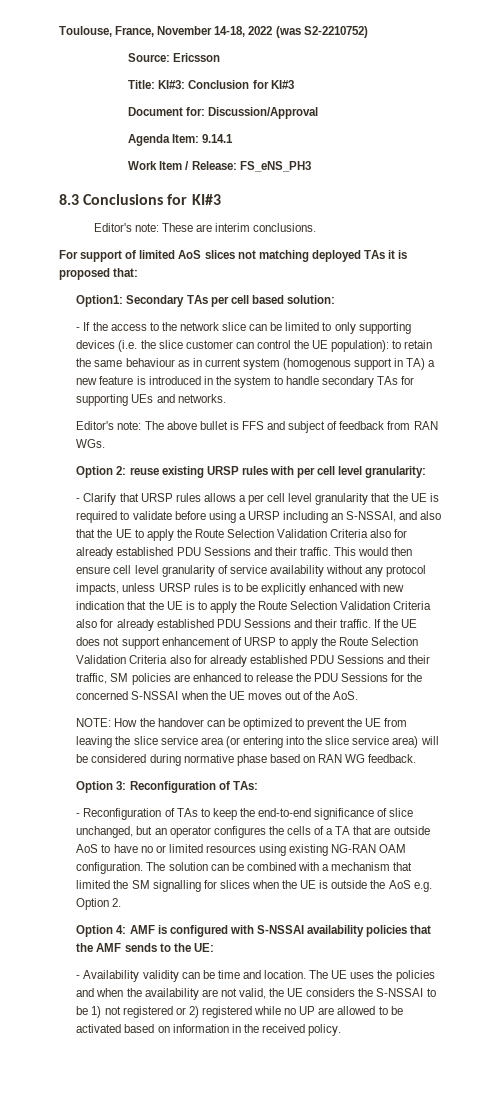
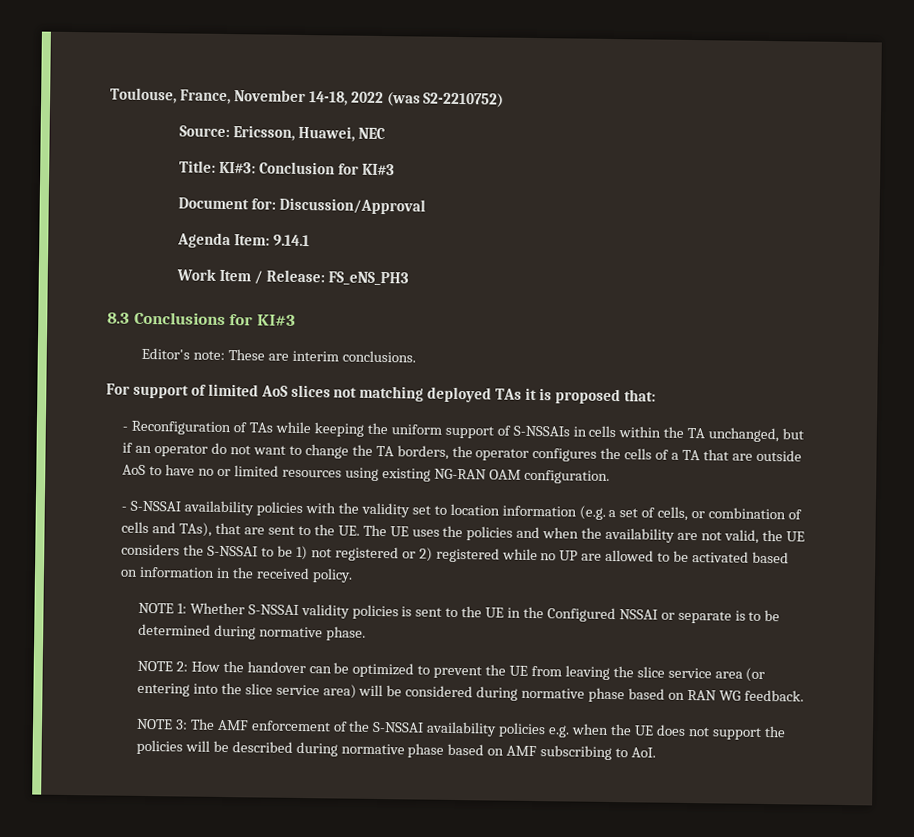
[173,53,221,62] Ericsson -> [232,125,385,142] Ericsson, Huawei, NEC
[76,295,335,307] [76,322,411,334] [76,340,433,352] [76,358,436,370] [76,376,415,388] [76,394,226,406] [76,421,438,433] [76,439,106,448] [76,466,427,478] [76,493,439,505] [76,511,442,523] [76,529,408,541] [76,547,413,559] [76,565,427,577] [76,583,405,595] [76,601,432,613] [76,619,418,631] [76,637,419,649] [76,655,431,667] [76,673,423,685] [76,691,359,700] [76,718,408,730] [76,736,439,748] [76,754,417,766] [76,781,258,793] [76,808,414,820] Option1: Secondary TAs per cell based solution: // - If the access to the network slice can be limited to only supporting devices (i.e. the slice customer can control the UE population): to retain the same behaviour as in current system (homogenous support in TA) a new feature is introduced in the system to handle secondary TAs for supporting UEs and networks. // Editor's note: The above bullet is FFS and subject of feedback from RAN WGs. // Option 2: reuse existing URSP rules with per cell level granularity: // - Clarify that URSP rules allows a per cell level granularity that the UE is required to validate before using a URSP including an S-NSSAI, and also that the UE to apply the Route Selection Validation Criteria also for already established PDU Sessions and their traffic. This would then ensure cell level granularity of service availability without any protocol impacts, unless URSP rules is to be explicitly enhanced with new indication that the UE is to apply the Route Selection Validation Criteria also for already established PDU Sessions and their traffic. If the UE does not support enhancement of URSP to apply the Route Selection Validation Criteria also for already established PDU Sessions and their traffic, SM policies are enhanced to release the PDU Sessions for the concerned S-NSSAI when the UE moves out of the AoS. // NOTE: How the handover can be optimized to prevent the UE from leaving the slice service area (or entering into the slice service area) will be considered during normative phase based on RAN WG feedback. // Option 3: Reconfiguration of TAs: // - Reconfiguration of TAs to keep the end-to-end significance of slice -> [122,420,706,439] - Reconfiguration of TAs while keeping the uniform support of S-NSSAIs in cells within the TA
(153, 830) none -> [122,442,134,453] if
(211, 832) none -> [211,442,530,461] do not want to change the TA borders, the operator
[146,862,413,871] [76,880,432,892] [76,898,122,910] [76,925,432,937] [76,943,214,952] [76,970,307,982] The solution can be combined with a mechanism that limited the SM signalling for slices when the UE is outside the AoS e.g. Option 2. // Option 4: AMF is configured with S-NSSAI availability policies that the AMF sends to the UE: // - Availability validity can be time and location. -> [121,500,802,522] [121,521,360,537] // - S-NSSAI availability policies with the validity set to location information (e.g. a set of cells, or combination of cells and TAs), that are sent to the UE.
(342, 1030) none -> [137,602,781,624] [137,623,366,641] [136,660,766,683] [136,682,804,703] [135,718,786,740] [135,739,656,761] // NOTE 1: Whether S-NSSAI validity policies is sent to the UE in the Configured NSSAI or separate is to be determined during normative phase. // NOTE 2: How the handover can be optimized to prevent the UE from leaving the slice service area (or entering into the slice service area) will be considered during normative phase based on RAN WG feedback. // NOTE 3: The AMF enforcement of the S-NSSAI availability policies e.g. when the UE does not support the policies will be described during normative phase based on AMF subscribing to AoI.

